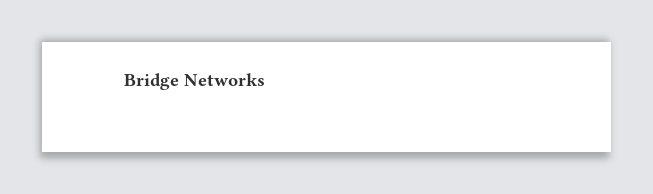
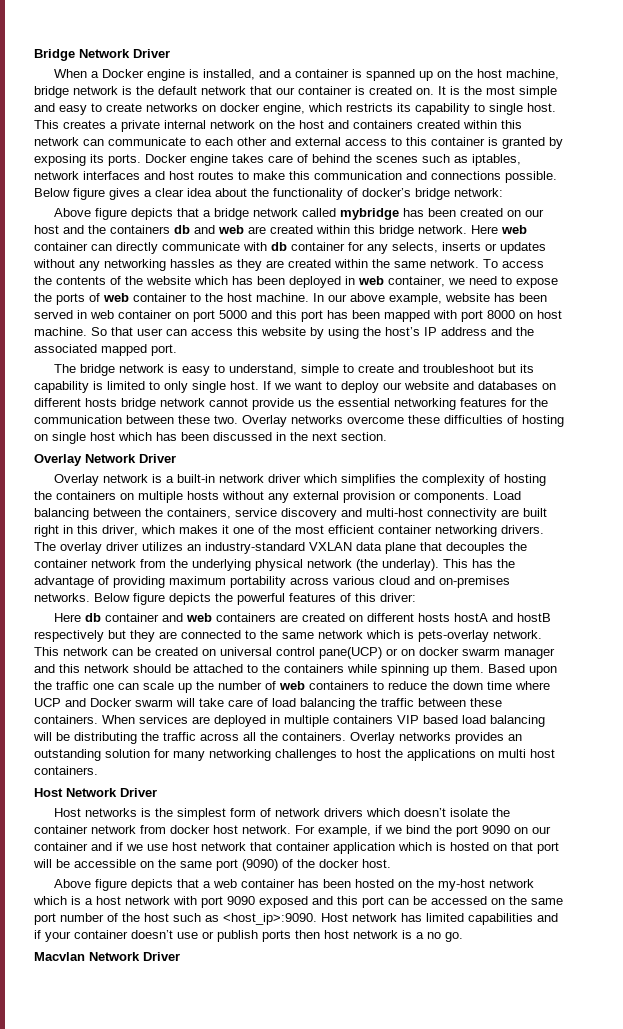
[184,73,265,86] Networks -> [79,49,170,58] [54,69,560,81] [34,86,557,98] [34,103,556,115] [34,120,522,132] [34,137,563,149] [34,154,521,166] [34,171,557,183] [34,188,503,200] [54,208,545,220] [34,225,527,237] [34,242,546,254] [33,259,544,271] [34,276,558,288] [34,293,547,305] [34,310,562,322] [34,327,534,339] [34,344,177,356] [54,364,535,376] [34,381,556,393] [34,398,548,410] [34,415,564,427] [34,432,387,444] [34,454,176,466] [54,474,547,486] [34,491,521,503] [34,508,547,520] [34,525,544,537] [34,542,527,554] [34,559,515,571] [34,576,510,588] [34,593,416,605] [54,613,552,622] [34,630,542,642] [34,647,555,659] [34,664,557,676] [34,681,550,693] [34,698,502,710] [34,715,545,727] [33,732,522,744] [34,749,555,761] [34,766,98,775] [34,788,157,797] [54,808,511,820] [34,825,551,837] [34,842,559,854] [33,859,391,871] [54,879,535,891] [33,896,563,908] [34,913,558,925] [34,930,463,942] [34,952,180,961] Network Driver // When a Docker engine is installed, and a container is spanned up on the host machine, bridge network is the default network that our container is created on. It is the most simple and easy to create networks on docker engine, which restricts its capability to single host. This creates a private internal network on the host and containers created within this network can communicate to each other and external access to this container is granted by exposing its ports. Docker engine takes care of behind the scenes such as iptables, network interfaces and host routes to make this communication and connections possible. Below figure gives a clear idea about the functionality of docker’s bridge network: // Above figure depicts that a bridge network called mybridge has been created on our host and the containers db and web are created within this bridge network. Here web container can directly communicate with db container for any selects, inserts or updates without any networking hassles as they are created within the same network. To access the contents of the website which has been deployed in web container, we need to expose the ports of web container to the host machine. In our above example, website has been served in web container on port 5000 and this port has been mapped with port 8000 on host machine. So that user can access this website by using the host’s IP address and the associated mapped port. // The bridge network is easy to understand, simple to create and troubleshoot but its capability is limited to only single host. If we want to deploy our website and databases on different hosts bridge network cannot provide us the essential networking features for the communication between these two. Overlay networks overcome these difficulties of hosting on single host which has been discussed in the next section. // Overlay Network Driver // Overlay network is a built-in network driver which simplifies the complexity of hosting the containers on multiple hosts without any external provision or components. Load balancing between the containers, service discovery and multi-host connectivity are built right in this driver, which makes it one of the most efficient container networking drivers. The overlay driver utilizes an industry-standard VXLAN data plane that decouples the container network from the underlying physical network (the underlay). This has the advantage of providing maximum portability across various cloud and on-premises networks. Below figure depicts the powerful features of this driver: // Here db container and web containers are created on different hosts hostA and hostB respectively but they are connected to the same network which is pets-overlay network. This network can be created on universal control pane(UCP) or on docker swarm manager and this network should be attached to the containers while spinning up them. Based upon the traffic one can scale up the number of web containers to reduce the down time where UCP and Docker swarm will take care of load balancing the traffic between these containers. When services are deployed in multiple containers VIP based load balancing will be distributing the traffic across all the containers. Overlay networks provides an outstanding solution for many networking challenges to host the applications on multi host containers. // Host Network Driver // Host networks is the simplest form of network drivers which doesn’t isolate the container network from docker host network. For example, if we bind the port 9090 on our container and if we use host network that container application which is hosted on that port will be accessible on the same port (9090) of the docker host. // Above figure depicts that a web container has been hosted on the my-host network which is a host network with port 9090 exposed and this port can be accessed on the same port number of the host such as <host_ip>:9090. Host network has limited capabilities and if your container doesn’t use or publish ports then host network is a no go. // Macvlan Network Driver

